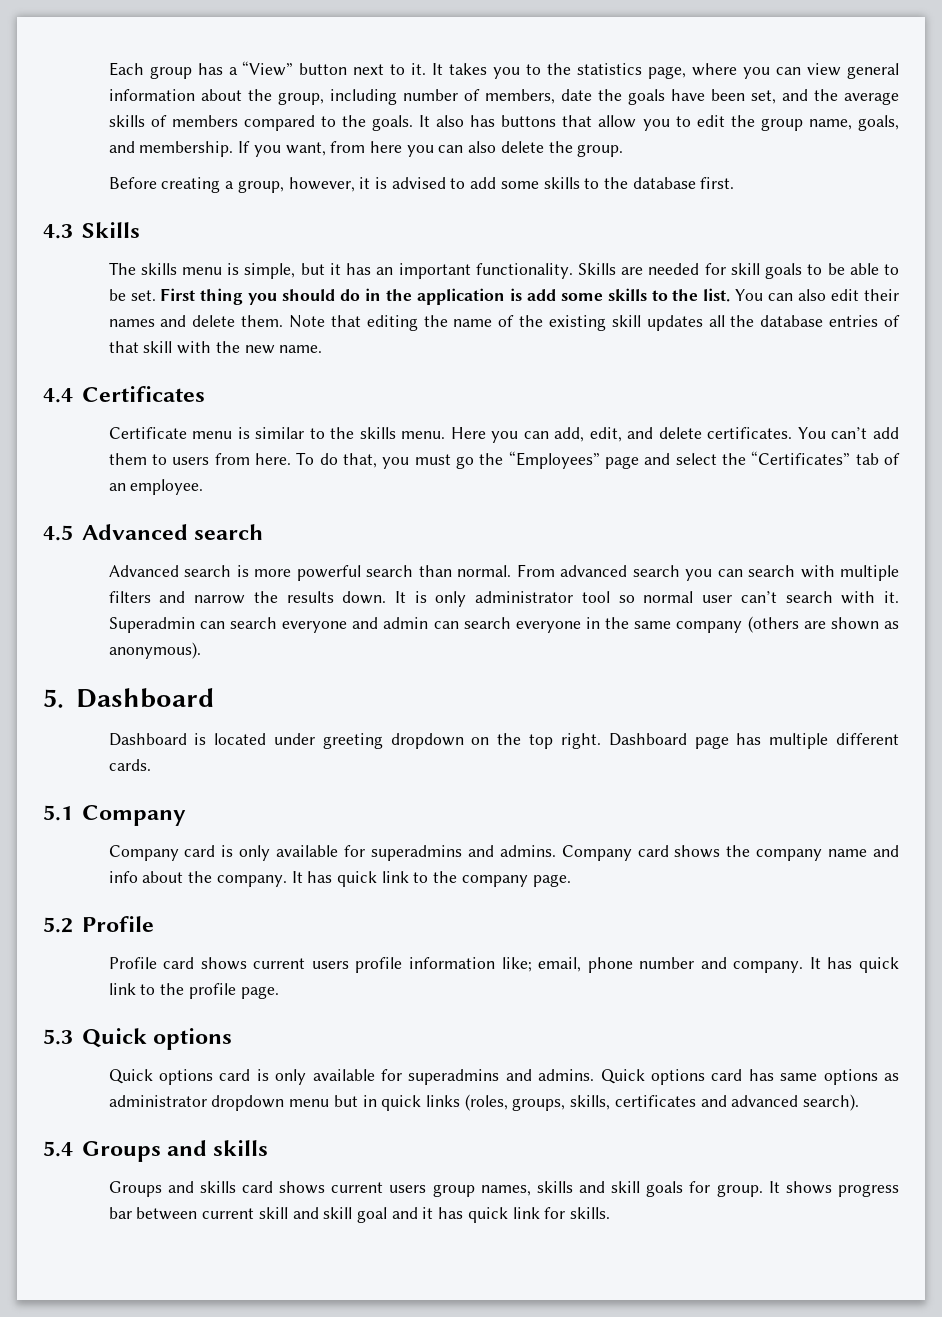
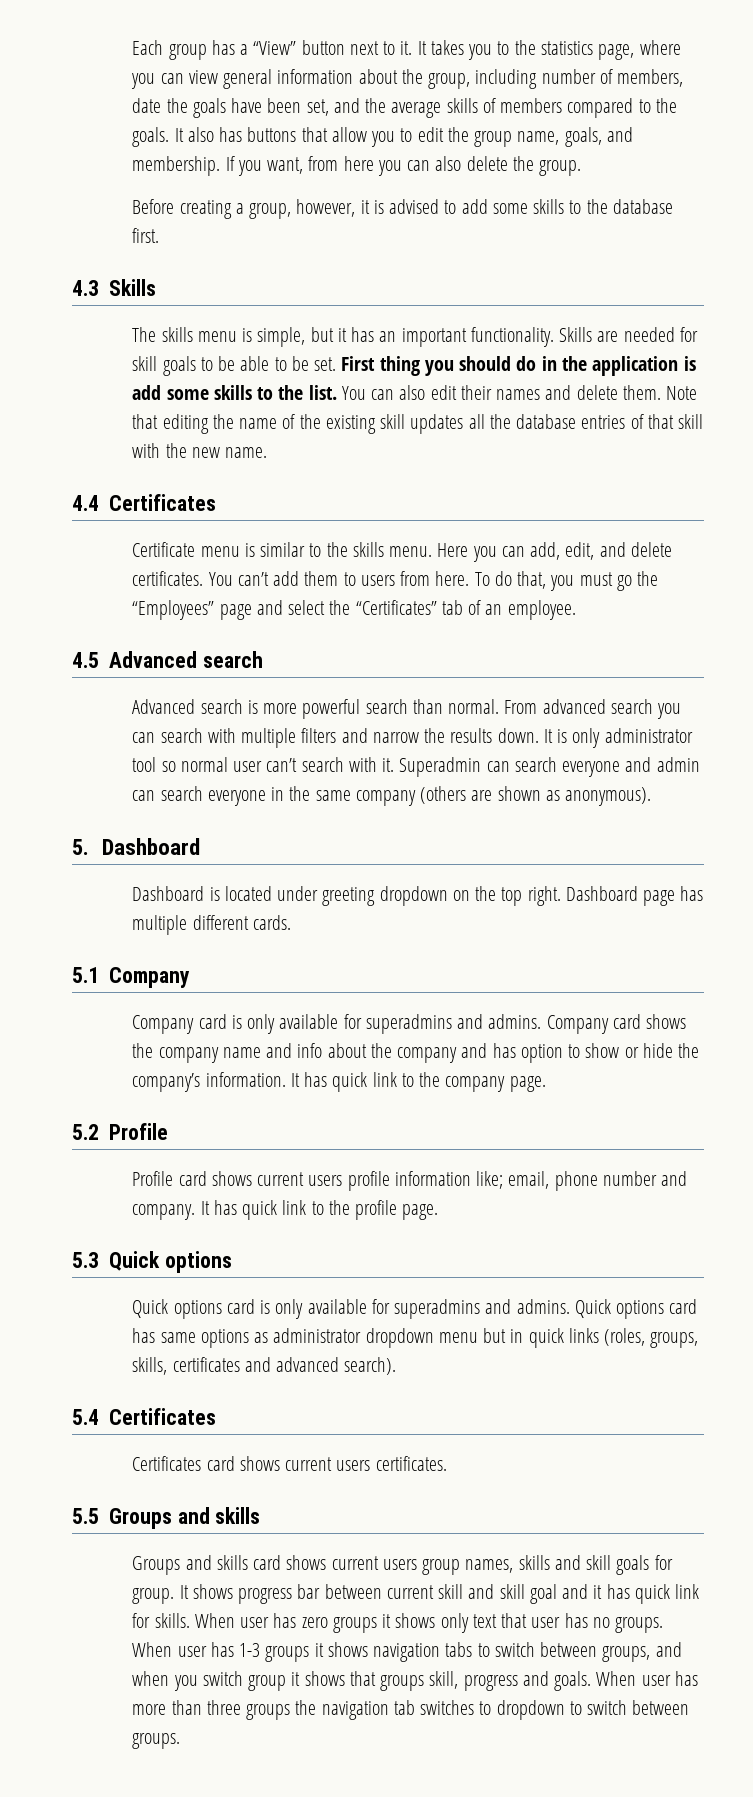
[216,875,287,887] company. -> [397,1043,700,1063] [132,1072,286,1092] company and has option to show or hide the company’s information.
(73, 1149) none -> [108,1408,216,1425] [132,1456,447,1471] [72,1508,99,1524] Certificates // Certificates card shows current users certificates. // 5.5
(611, 1213) none -> [194,1613,664,1633] [132,1642,682,1662] [132,1671,699,1691] [132,1700,690,1720] [132,1733,181,1749] When user has zero groups it shows only text that user has no groups. When user has 1-3 groups it shows navigation tabs to switch between groups, and when you switch group it shows that groups skill, progress and goals. When user has more than three groups the navigation tab switches to dropdown to switch between groups.

